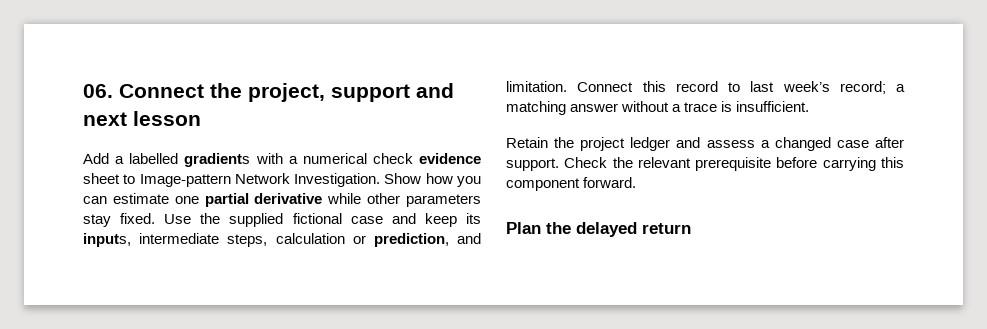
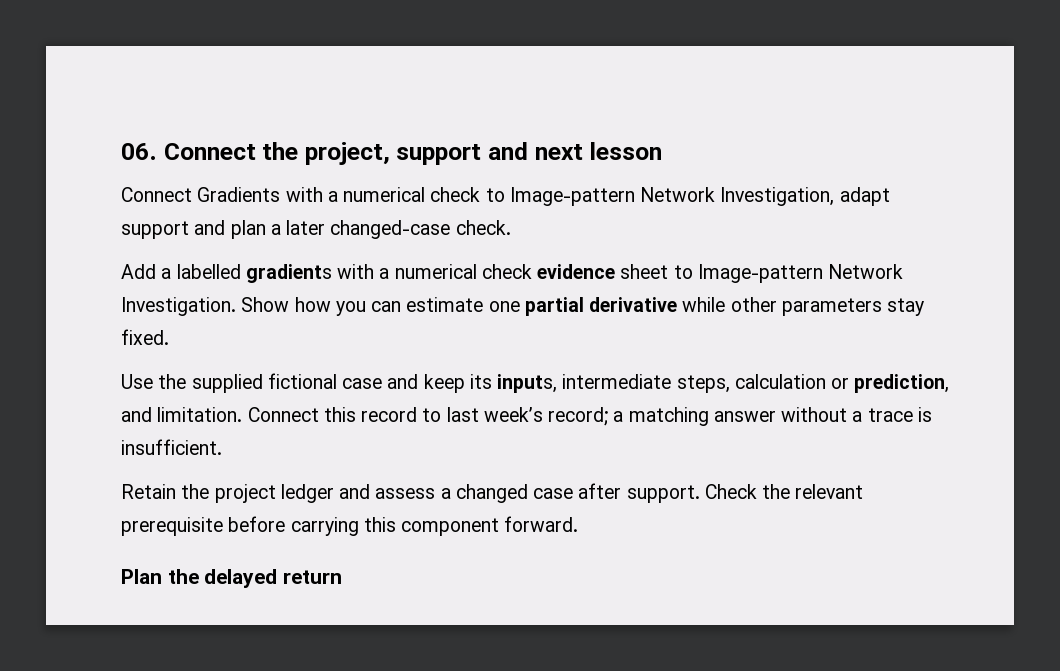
(201, 118) none -> [121,187,890,206] [121,220,511,239] // Connect Gradients with a numerical check to Image-pattern Network Investigation, adapt support and plan a later changed-case check.
(156, 218) none -> (169, 337) //

